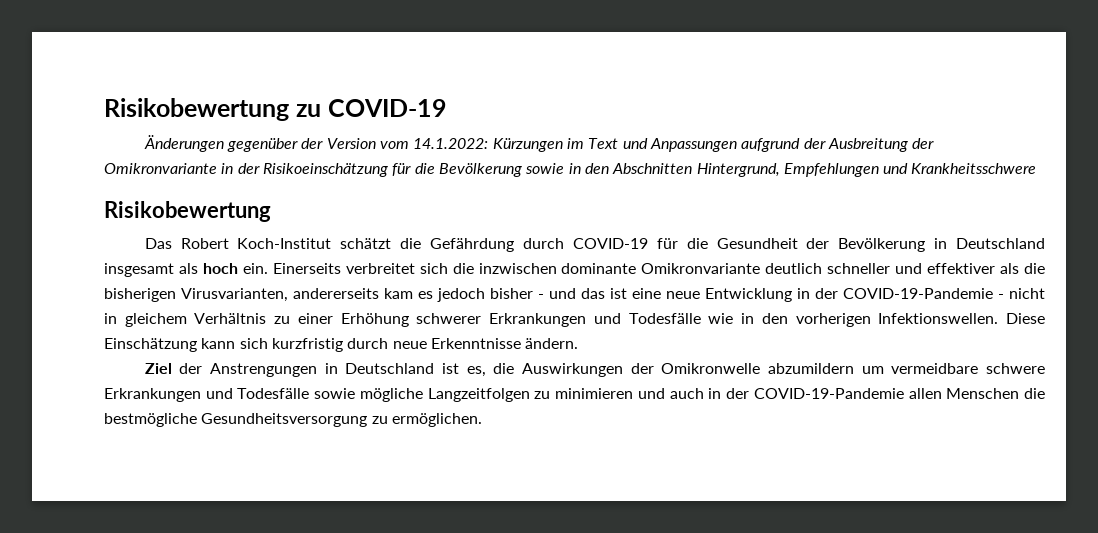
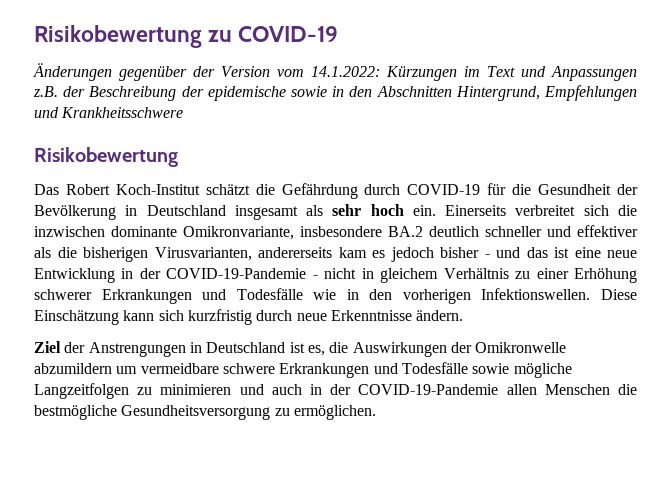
[741,138,935,152] [104,163,522,177] aufgrund der Ausbreitung der Omikronvariante in der Risikoeinschätzung für die Bevölkerung -> [33,86,286,101] z.B. der Beschreibung der epidemische
(198, 268) none -> [332,204,362,216] sehr
[641,263,761,274] Omikronvariante -> [183,226,423,240] Omikronvariante, insbesondere BA.2

